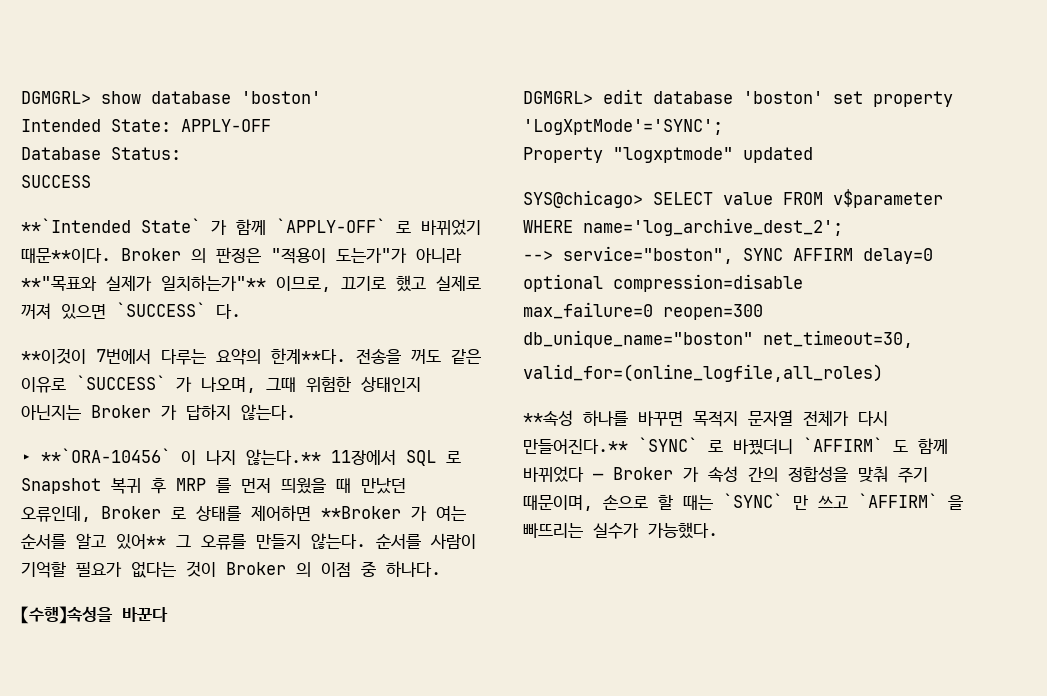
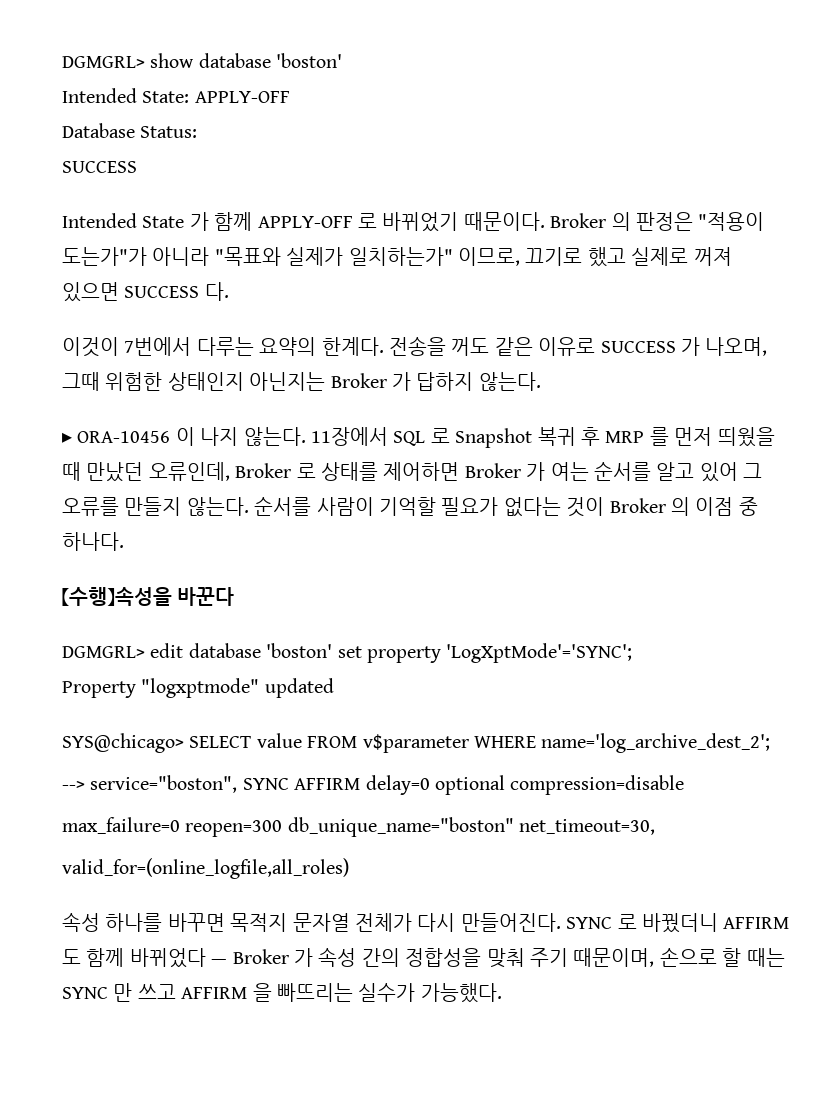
[21,218,201,233] **`Intended State` -> [62,213,185,228] Intended State
[276,218,386,233] `APPLY-OFF` -> [257,216,353,228] APPLY-OFF
[21,248,111,263] 때문**이다. -> [463,212,545,231] 때문이다.
[21,275,266,291] **"목표와 실제가 일치하는가"** -> [214,247,453,266] "목표와 실제가 일치하는가"
[116,302,206,317] `SUCCESS` -> [124,286,200,298] SUCCESS
[21,348,86,364] **이것이 -> [62,337,119,357] 이것이
[271,348,346,364] 한계**다. -> [321,337,384,356] 한계다.
[76,375,166,390] `SUCCESS` -> [600,341,676,353] SUCCESS
[41,448,171,463] **`ORA-10456` -> [77,431,171,443] ORA-10456
[246,449,321,465] 않는다.** -> [243,427,306,446] 않는다.
[321,506,401,519] **Broker -> [464,463,521,478] Broker
[116,534,166,549] 있어** -> [699,462,738,482] 있어
[523,410,573,426] **속성 -> [62,912,100,932] 속성
[523,437,698,454] 만들어진다.** `SYNC` -> [460,913,613,932] 만들어진다. SYNC
[803,437,883,452] `AFFIRM` -> [723,917,790,929] AFFIRM
[723,493,783,508] `SYNC` -> [62,987,108,999] SYNC
[858,493,938,508] `AFFIRM` -> [181,987,248,999] AFFIRM

